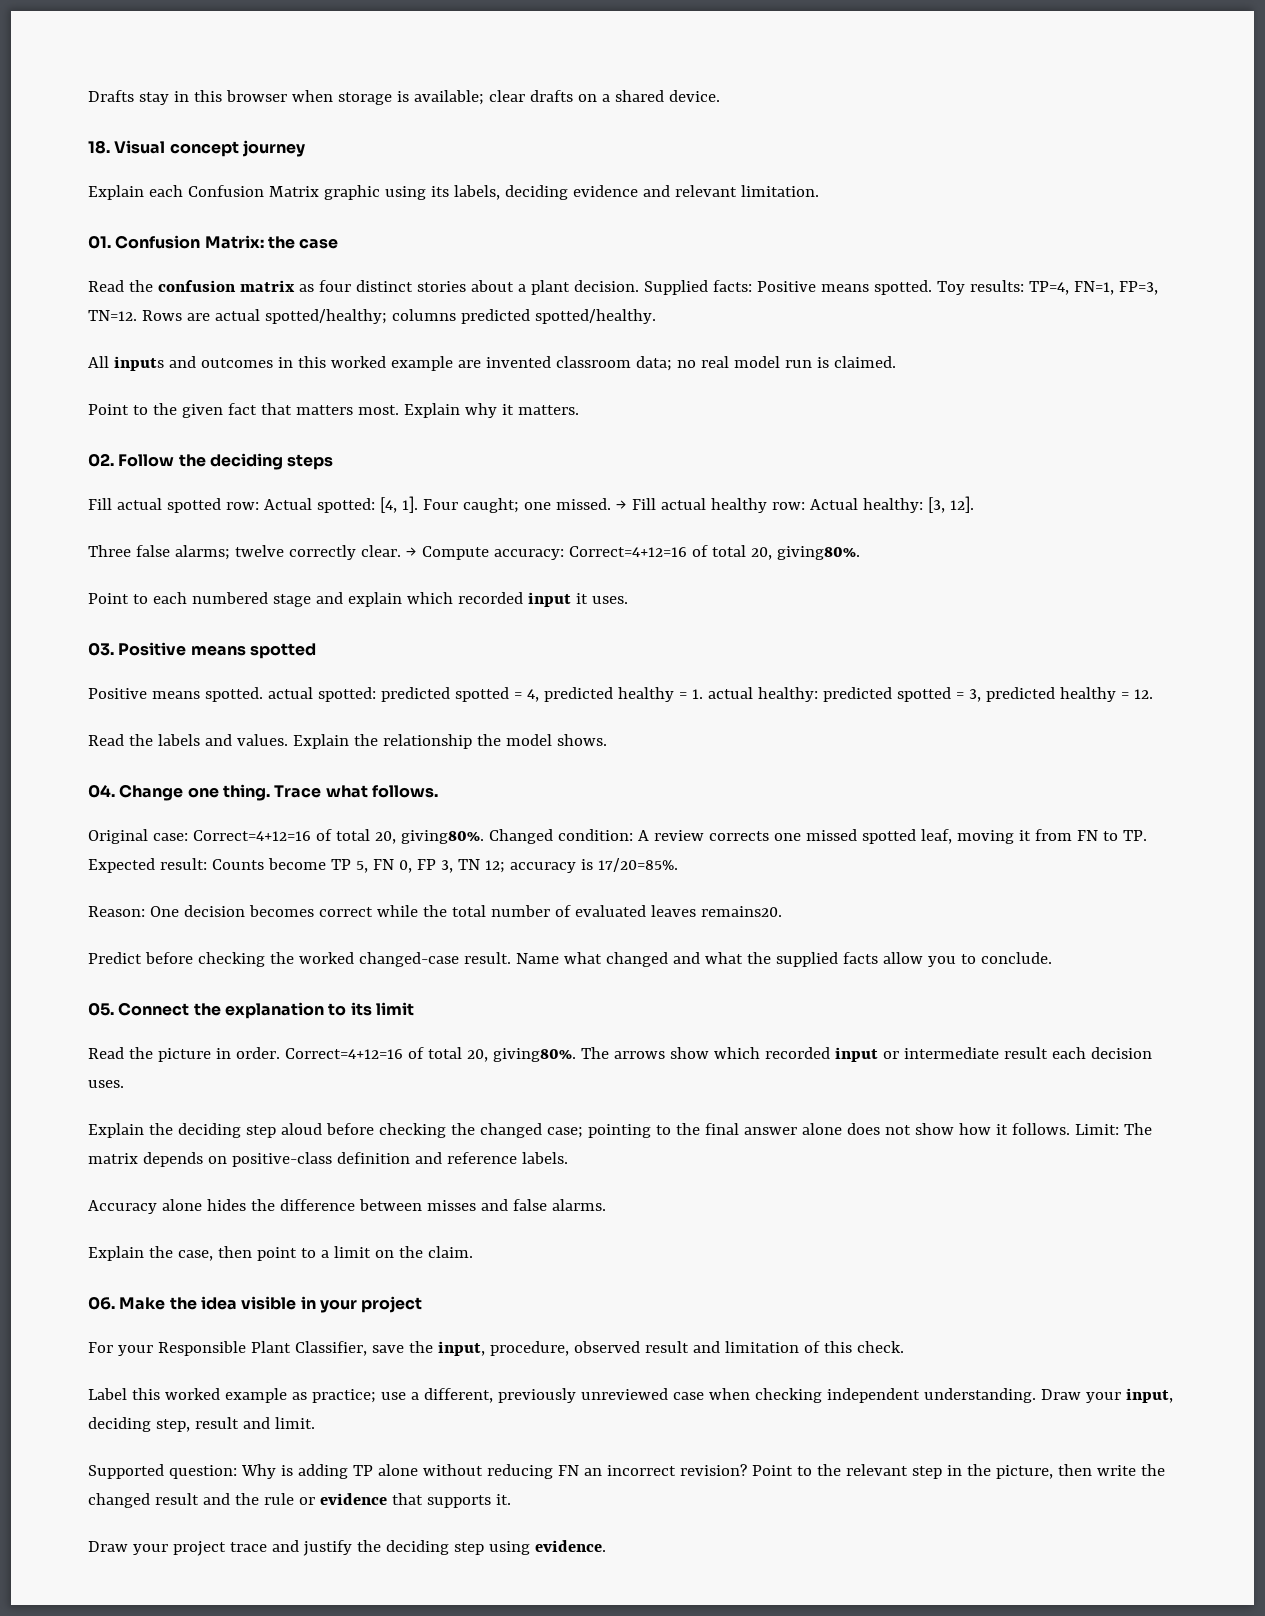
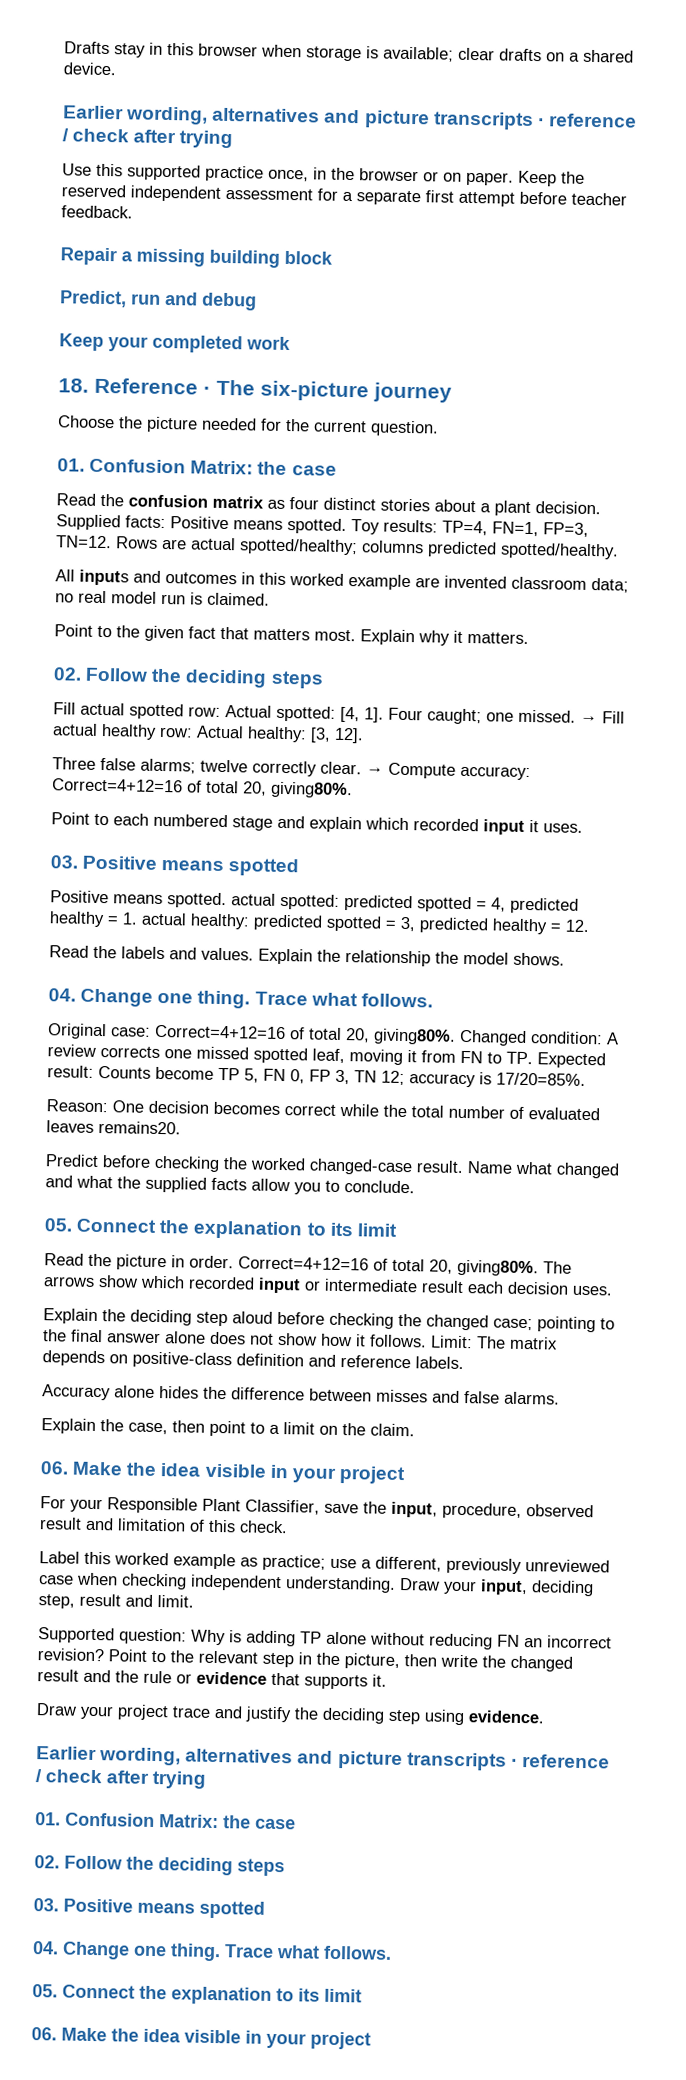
[88,140,305,157] [88,185,819,200] 18. Visual concept journey // Explain each Confusion Matrix graphic using its labels, deciding evidence and relevant limitation. -> [63,105,637,130] [62,128,234,149] [62,163,585,187] [61,184,627,207] [61,205,133,219] [60,247,333,268] [59,290,257,311] [59,333,291,354] [58,377,452,403] [58,415,439,437] Earlier wording, alternatives and picture transcripts · reference / check after trying // Use this supported practice once, in the browser or on paper. Keep the reserved independent assessment for a separate first attempt before teacher feedback. // Repair a missing building block // Predict, run and debug // Keep your completed work // 18. Reference · The six-picture journey // Choose the picture needed for the current question.
(606, 1546) none -> [36,1746,610,1771] [35,1769,207,1789] [35,1812,296,1830] [34,1855,285,1877] [33,1898,265,1919] [32,1941,392,1962] [32,1984,362,2005] [31,2027,371,2050] // Earlier wording, alternatives and picture transcripts · reference / check after trying // 01. Confusion Matrix: the case // 02. Follow the deciding steps // 03. Positive means spotted // 04. Change one thing. Trace what follows. // 05. Connect the explanation to its limit // 06. Make the idea visible in your project

